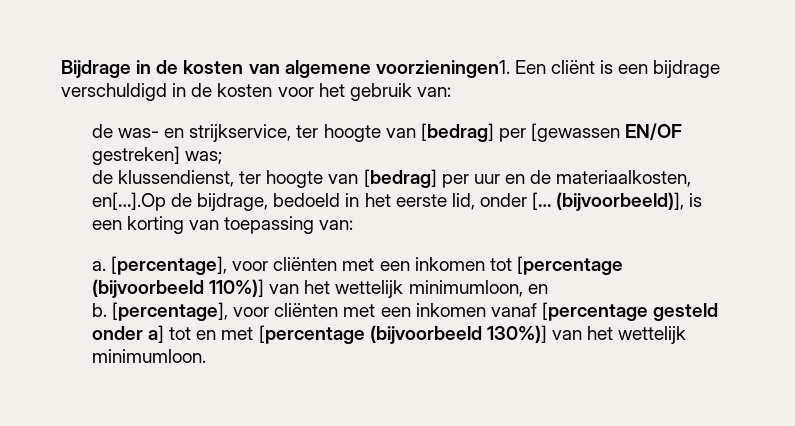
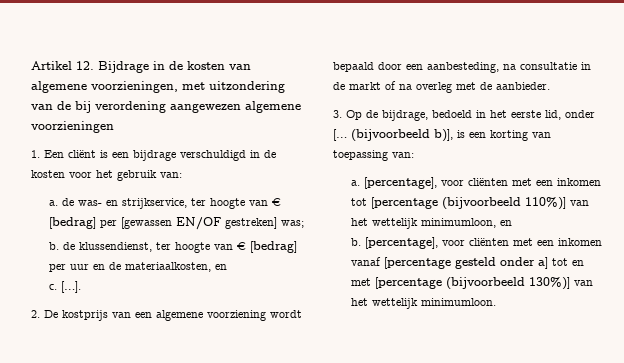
(61, 69) none -> [31,61,94,70] Artikel 12.
[375,60,510,78] voorzieningen1. -> [91,81,285,93] [31,101,301,113] [31,121,114,133] [31,150,40,158] voorzieningen, met uitzondering van de bij verordening aangewezen algemene voorzieningen // 1.
(451, 92) none -> [48,200,58,206] a.
(416, 133) none -> [271,198,281,206] €
(223, 157) none -> [48,242,59,250] b.
(359, 179) none -> [236,242,246,250] €
[91,192,166,211] en[…].Op -> [214,264,227,270] [48,281,81,293] [31,310,302,321] [333,62,591,73] [333,81,550,93] [333,110,362,120] en // c. […]. // 2. De kostprijs van een algemene voorziening wordt bepaald door een aanbesteding, na consultatie in de markt of na overleg met de aanbieder. // 3. Op
[556,192,685,211] (bijvoorbeeld)], -> [351,129,453,142] (bijvoorbeeld b)],

